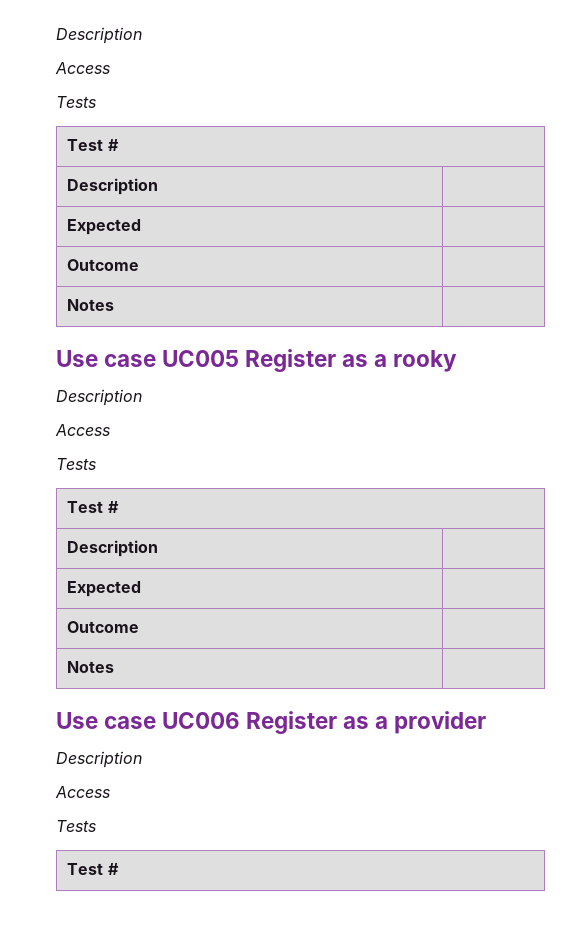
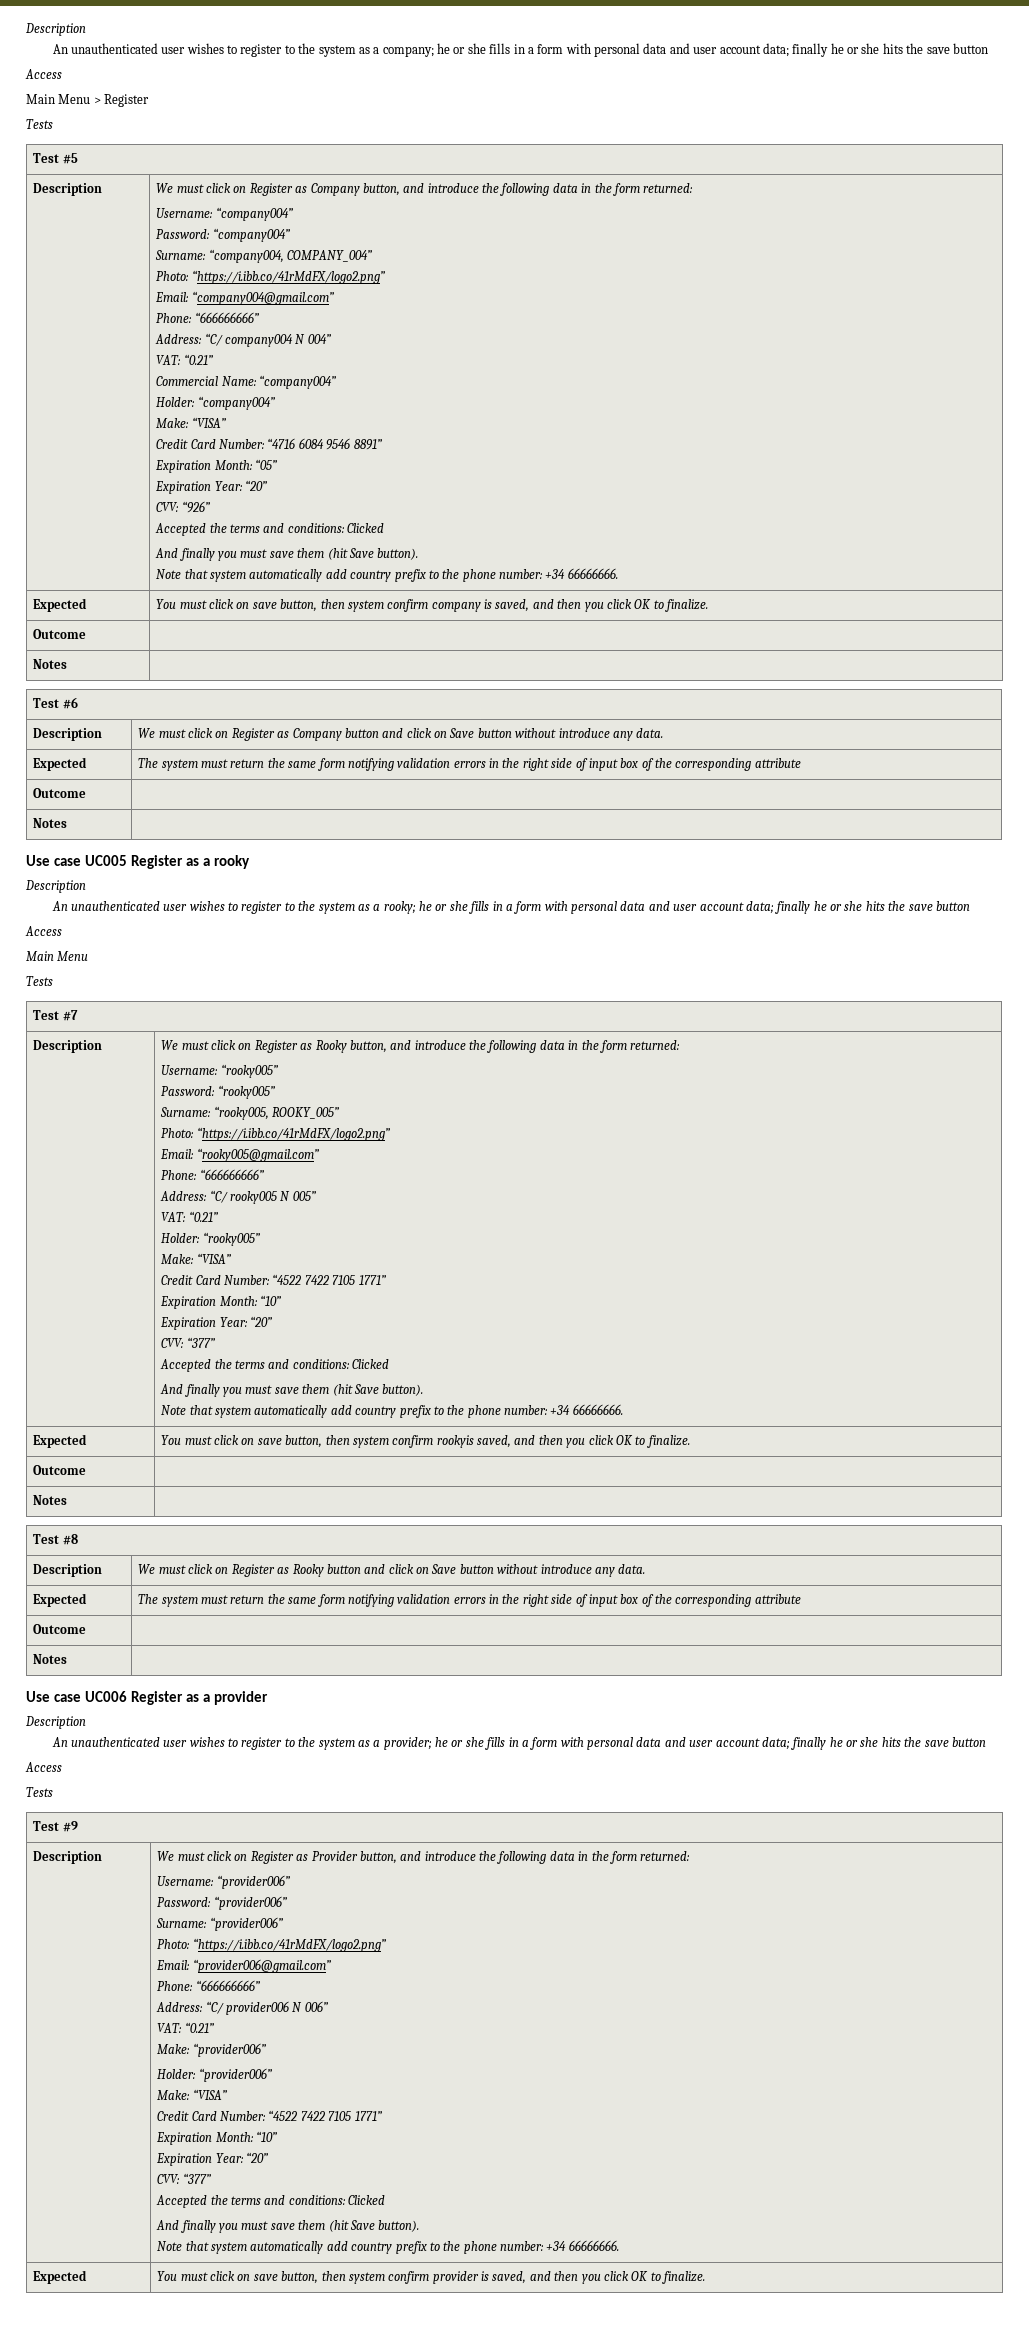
[56,27,142,44] [55,62,110,74] [56,96,96,108] [67,139,120,151] [67,178,159,195] [67,219,142,235] Description // Access // Tests // Test # // Description | // Expected | -> [25,23,86,36] [52,43,988,57] [25,69,62,79] [26,94,150,107] [26,119,53,129] [33,153,78,164] [33,183,103,196] [156,183,694,196] [156,207,293,221] [156,228,290,242] [155,249,373,263] [156,270,385,284] [155,291,334,305] [156,312,259,323] [155,333,331,347] [156,354,213,365] [156,375,337,389] [156,396,275,410] [156,417,226,428] [156,438,382,450] [155,459,278,473] [155,480,268,494] [156,501,210,513] [155,523,385,536] [155,548,419,561] [156,568,618,582] [33,598,88,612] [156,599,709,612] [33,629,87,639] [33,659,68,669] [33,697,78,709] [33,728,103,741] [138,728,664,741] [33,757,88,771] [138,758,801,771] Description // An unauthenticated user wishes to register to the system as a company; he or she fills in a form with personal data and user account data; finally he or she hits the save button // Access // Main Menu > Register // Tests // Test #5 // Description | We must click on Register as Company button, and introduce the following data in the form returned: // Username: “company004” // Password: “company004” // Surname: “company004, COMPANY_004” // Photo: “https://i.ibb.co/41rMdFX/logo2.png” // Email: “company004@gmail.com” // Phone: “666666666” // Address: “C/ company004 N 004” // VAT: “0.21” // Commercial Name: “company004” // Holder: “company004” // Make: “VISA” // Credit Card Number: “4716 6084 9546 8891” // Expiration Month: “05” // Expiration Year: “20” // CVV: “926” // Accepted the terms and conditions: Clicked // And finally you must save them (hit Save button). // Note that system automatically add country prefix to the phone number: +34 66666666. // Expected | You must click on save button, then system confirm company is saved, and then you click OK to finalize. // Outcome | // Notes | // Test #6 // Description | We must click on Register as Company button and click on Save button without introduce any data. // Expected | The system must return the same form notifying validation errors in the right side of input box of the corresponding attribute
[55,424,110,436] [56,458,96,470] [67,501,120,513] [67,540,159,557] [67,581,142,597] // Access // Tests // Test # // Description | // Expected | -> [51,901,970,914] [25,926,62,936] [26,951,89,961] [26,976,53,986] [33,1010,78,1021] [33,1040,103,1053] [161,1040,681,1053] [161,1064,278,1078] [161,1085,275,1099] [160,1106,340,1120] [161,1127,390,1141] [160,1148,319,1162] [161,1169,264,1180] [160,1190,316,1204] [161,1211,218,1222] [161,1232,260,1246] [161,1253,231,1264] [161,1274,386,1285] [160,1295,282,1309] [160,1316,273,1330] [161,1337,215,1348] [160,1359,390,1372] [160,1384,424,1397] [161,1404,623,1418] [33,1434,88,1448] [161,1435,690,1448] [33,1465,87,1475] [33,1495,68,1505] [33,1534,78,1545] [33,1564,103,1577] [138,1564,646,1577] [33,1593,88,1607] [138,1594,801,1607] // An unauthenticated user wishes to register to the system as a rooky; he or she fills in a form with personal data and user account data; finally he or she hits the save button // Access // Main Menu // Tests // Test #7 // Description | We must click on Register as Rooky button, and introduce the following data in the form returned: // Username: “rooky005” // Password: “rooky005” // Surname: “rooky005, ROOKY_005” // Photo: “https://i.ibb.co/41rMdFX/logo2.png” // Email: “rooky005@gmail.com” // Phone: “666666666” // Address: “C/ rooky005 N 005” // VAT: “0.21” // Holder: “rooky005” // Make: “VISA” // Credit Card Number: “4522 7422 7105 1771” // Expiration Month: “10” // Expiration Year: “20” // CVV: “377” // Accepted the terms and conditions: Clicked // And finally you must save them (hit Save button). // Note that system automatically add country prefix to the phone number: +34 66666666. // Expected | You must click on save button, then system confirm rookyis saved, and then you click OK to finalize. // Outcome | // Notes | // Test #8 // Description | We must click on Register as Rooky button and click on Save button without introduce any data. // Expected | The system must return the same form notifying validation errors in the right side of input box of the corresponding attribute
[55,786,110,798] [56,820,96,832] [67,863,120,875] Access // Tests // Test # -> [51,1737,986,1750] [25,1762,62,1772] [26,1787,53,1797] [33,1821,78,1832] [33,1851,103,1864] [157,1851,691,1864] [157,1875,290,1889] [157,1896,287,1910] [156,1917,283,1931] [157,1938,386,1952] [156,1959,331,1973] [157,1980,260,1991] [156,2001,328,2015] [157,2022,214,2033] [157,2043,266,2057] [157,2068,272,2082] [157,2089,227,2100] [157,2110,382,2121] [156,2131,278,2145] [156,2152,269,2166] [157,2173,211,2184] [156,2195,386,2208] [156,2220,420,2233] [157,2240,619,2254] [33,2270,88,2284] [157,2271,706,2284] An unauthenticated user wishes to register to the system as a provider; he or she fills in a form with personal data and user account data; finally he or she hits the save button // Access // Tests // Test #9 // Description | We must click on Register as Provider button, and introduce the following data in the form returned: // Username: “provider006” // Password: “provider006” // Surname: “provider006” // Photo: “https://i.ibb.co/41rMdFX/logo2.png” // Email: “provider006@gmail.com” // Phone: “666666666” // Address: “C/ provider006 N 006” // VAT: “0.21” // Make: “provider006” // Holder: “provider006” // Make: “VISA” // Credit Card Number: “4522 7422 7105 1771” // Expiration Month: “10” // Expiration Year: “20” // CVV: “377” // Accepted the terms and conditions: Clicked // And finally you must save them (hit Save button). // Note that system automatically add country prefix to the phone number: +34 66666666. // Expected | You must click on save button, then system confirm provider is saved, and then you click OK to finalize.

